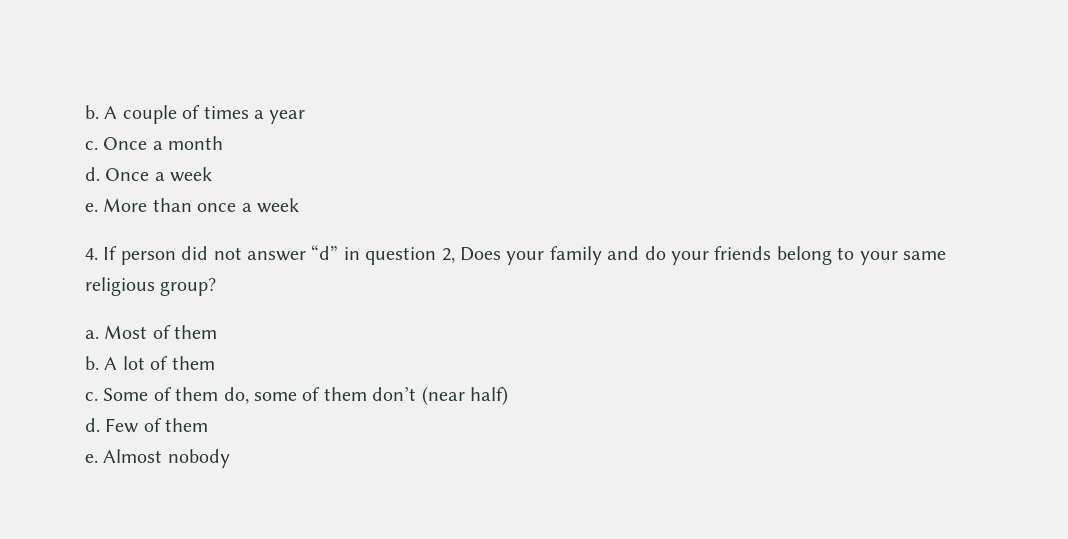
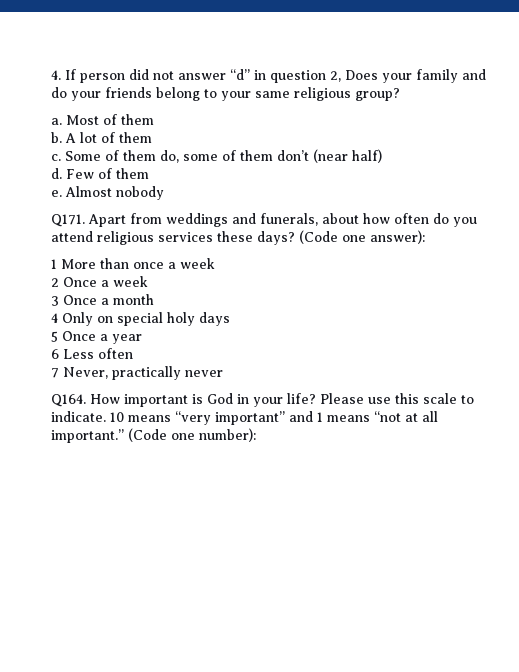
[85,105,306,124] [85,136,224,150] [85,167,213,182] [85,198,299,213] b. A couple of times a year // c. Once a month // d. Once a week // e. More than once a week // -> (51, 75) none
(230, 458) none -> [51,213,477,227] [51,230,425,245] [51,258,215,269] [51,276,148,287] [51,294,154,306] [51,312,230,326] [51,331,142,344] [51,348,133,359] [51,366,223,380] [51,393,474,407] [51,411,438,425] [51,428,256,443] // Q171. Apart from weddings and funerals, about how often do you attend religious services these days? (Code one answer): // 1 More than once a week // 2 Once a week // 3 Once a month // 4 Only on special holy days // 5 Once a year // 6 Less often // 7 Never, practically never // Q164. How important is God in your life? Please use this scale to indicate. 10 means “very important” and 1 means “not at all important.” (Code one number):

